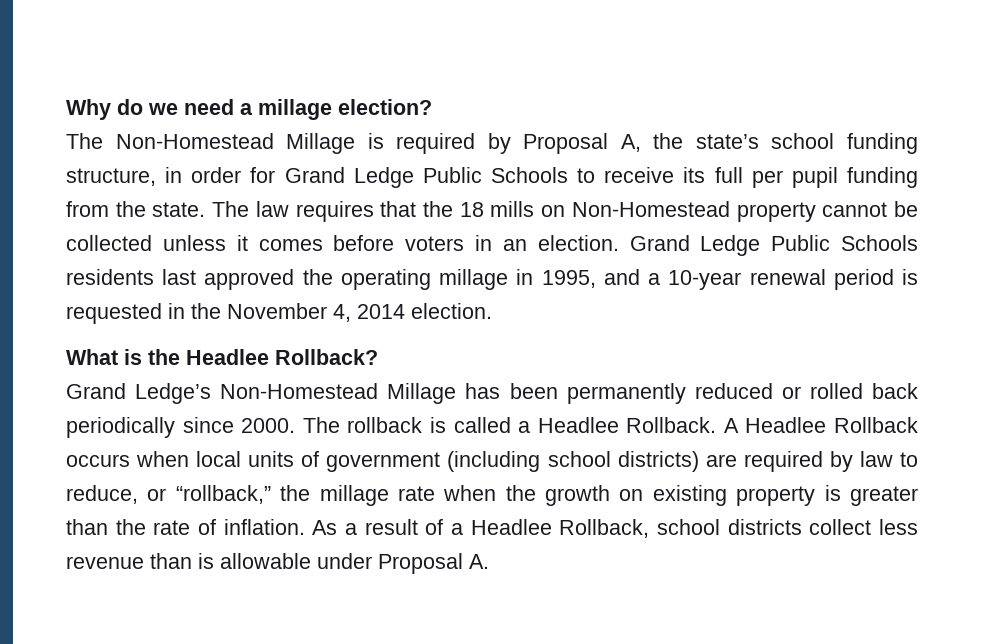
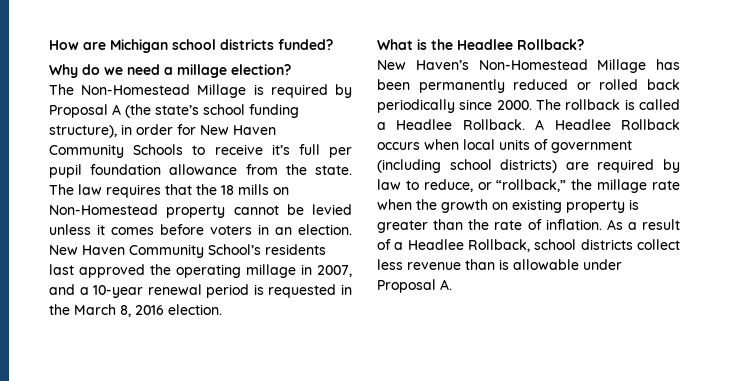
(66, 109) none -> [49,39,333,53] How are Michigan school districts funded? //
[620,133,684,152] A, the -> [112,104,151,118] A (the
[66,168,156,186] structure, -> [49,125,117,138] structure),
[284,167,482,188] Grand Ledge Public -> [200,125,276,135] [49,144,124,158] New Haven Community
[683,167,706,183] its -> [271,144,290,155] it’s
[846,167,918,188] funding -> [90,164,238,175] foundation allowance
[66,235,152,251] collected -> [312,204,352,215] levied
[629,235,918,256] Grand Ledge Public Schools -> [49,244,261,258] New Haven Community School’s
[541,270,596,288] 1995, -> [317,265,352,277] 2007,
[227,303,405,322] November 4, 2014 -> [74,304,164,317] March 8, 2016
[66,383,212,404] Grand Ledge’s -> [377,60,469,70] New Haven’s

